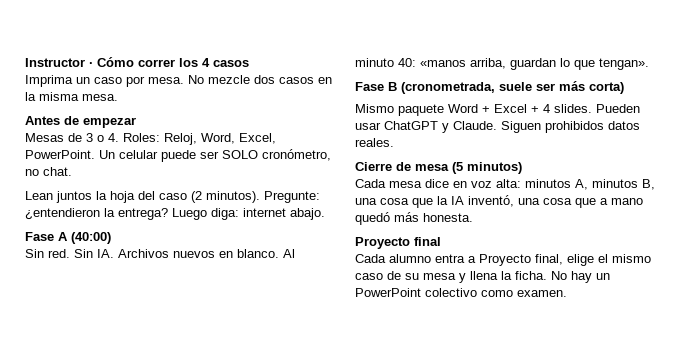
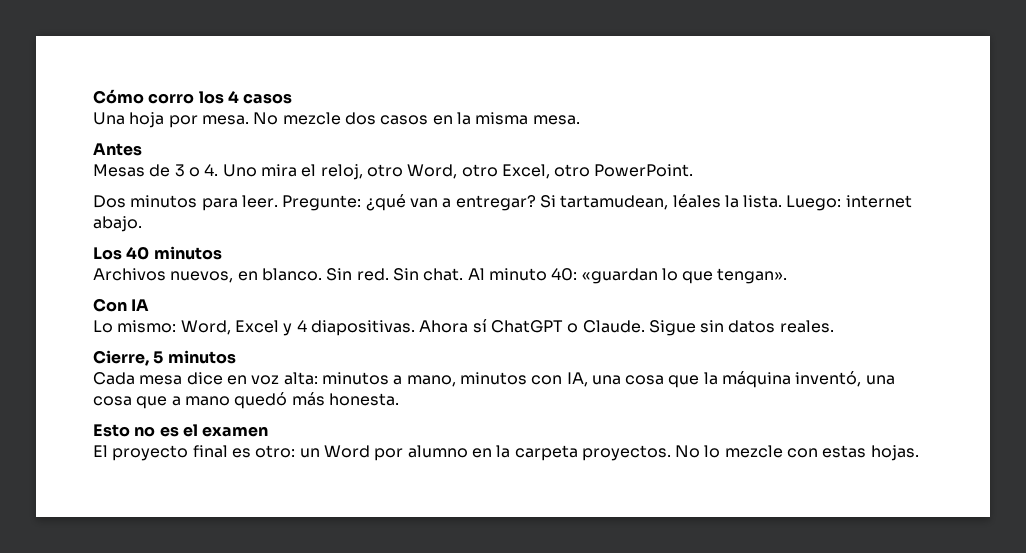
[25,57,175,67] Instructor · Cómo correr -> [93,89,195,104] Cómo corro
[25,75,122,87] Imprima un caso -> [93,112,165,128] Una hoja
[64,116,136,128] de empezar -> (142, 149) none
[123,133,276,145] [25,149,331,162] [25,167,72,176] [25,191,320,203] [25,208,325,220] [25,232,111,244] [25,249,295,258] [355,58,649,70] [355,81,624,94] [355,104,640,116] [355,121,640,133] [355,138,394,147] [355,162,522,174] Roles: Reloj, Word, Excel, PowerPoint. Un celular puede ser SOLO cronómetro, no chat. // Lean juntos la hoja del caso (2 minutos). Pregunte: ¿entendieron la entrega? Luego diga: internet abajo. // Fase A (40:00) // Sin red. Sin IA. Archivos nuevos en blanco. Al minuto 40: «manos arriba, guardan lo que tengan». // Fase B (cronometrada, suele ser más corta) // Mismo paquete Word + Excel + 4 slides. Pueden usar ChatGPT y Claude. Siguen prohibidos datos reales. // Cierre de mesa (5 minutos) -> [222,164,694,180] [93,194,912,211] [93,216,142,232] [93,246,222,260] [93,268,788,284] [93,298,150,312] [93,319,834,336] [93,350,236,366] Uno mira el reloj, otro Word, otro Excel, otro PowerPoint. // Dos minutos para leer. Pregunte: ¿qué van a entregar? Si tartamudean, léales la lista. Luego: internet abajo. // Los 40 minutos // Archivos nuevos, en blanco. Sin red. Sin chat. Al minuto 40: «guardan lo que tengan». // Con IA // Lo mismo: Word, Excel y 4 diapositivas. Ahora sí ChatGPT o Claude. Sigue sin datos reales. // Cierre, 5 minutos
[575,179,655,190] A, minutos B, -> [393,372,588,387] a mano, minutos con IA,
[451,196,464,205] IA -> [722,371,792,388] máquina
[355,237,441,249] [355,254,651,266] [355,271,610,283] [355,288,567,297] Proyecto final // Cada alumno entra a Proyecto final, elige el mismo caso de su mesa y llena la ficha. No hay un PowerPoint colectivo como examen. -> [93,424,269,437] [93,445,919,461] Esto no es el examen // El proyecto final es otro: un Word por alumno en la carpeta proyectos. No lo mezcle con estas hojas.

